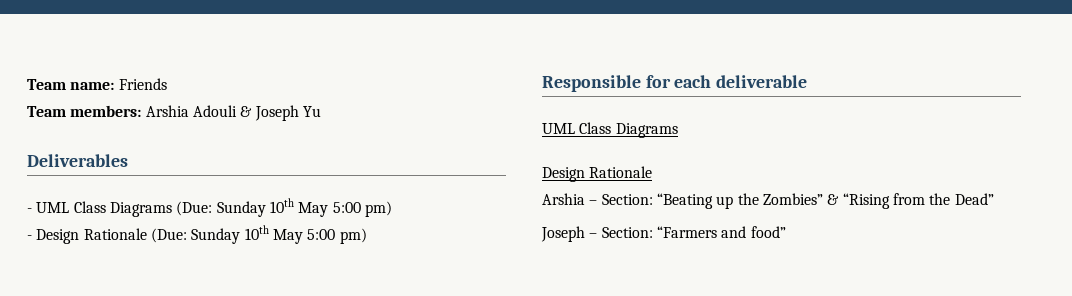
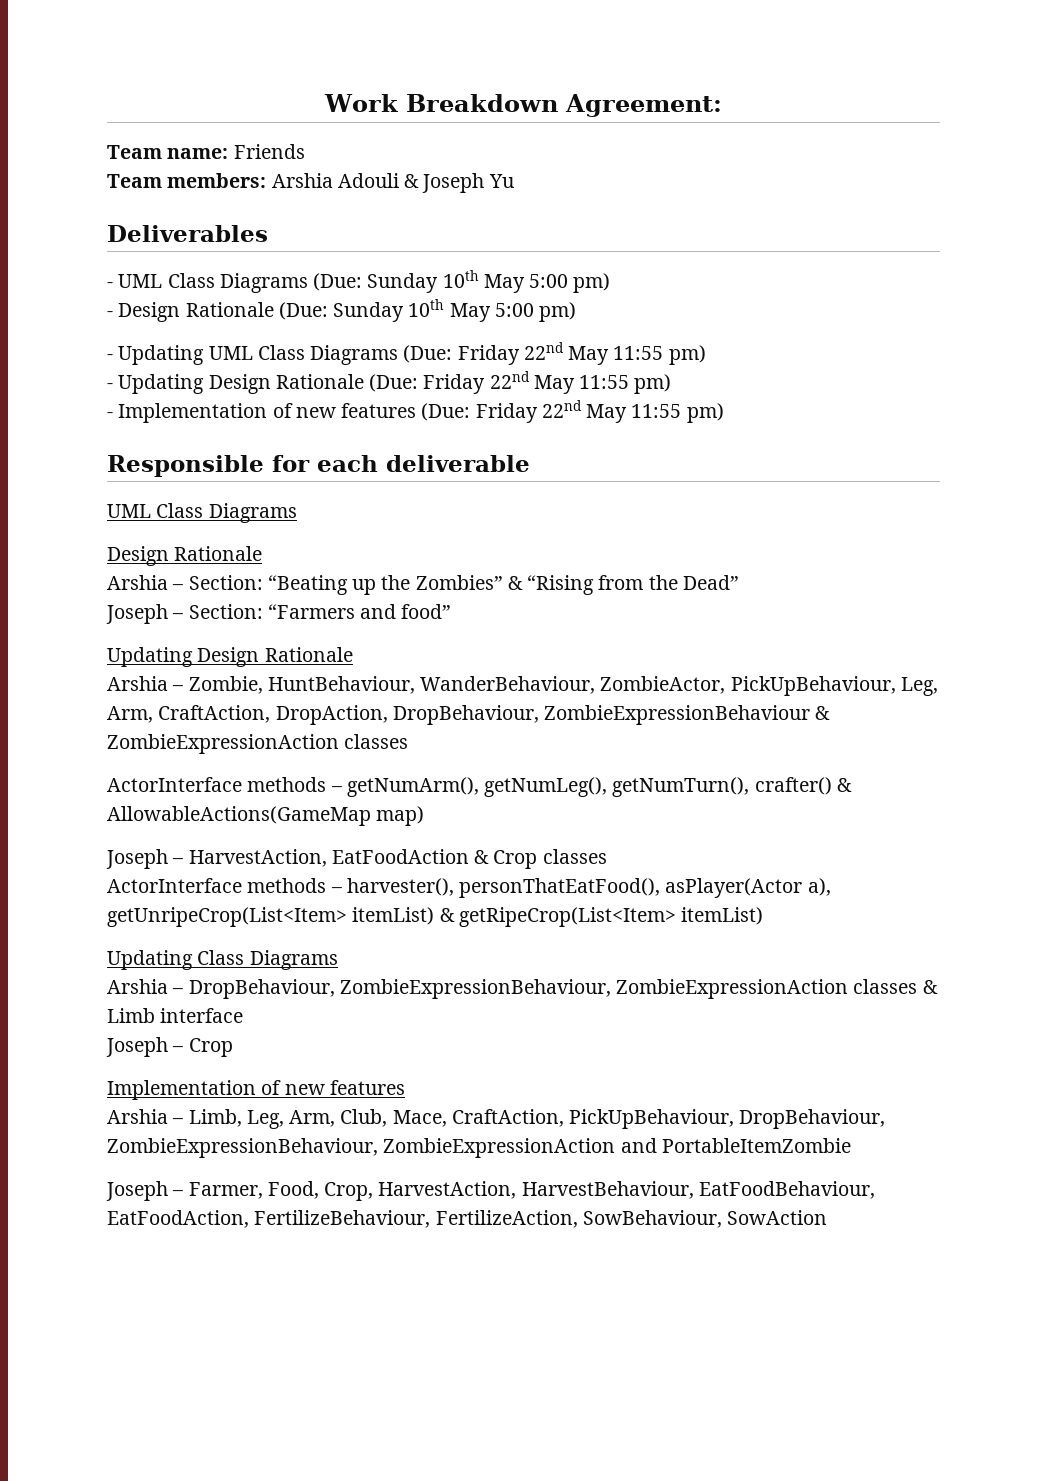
(27, 84) none -> [324,94,722,117] Work Breakdown Agreement: //
(367, 236) none -> [107,342,706,365] [107,371,672,394] [107,400,724,423] // - Updating UML Class Diagrams (Due: Friday 22nd May 11:55 pm) // - Updating Design Rationale (Due: Friday 22nd May 11:55 pm) // - Implementation of new features (Due: Friday 22nd May 11:55 pm)
(786, 232) none -> [107,647,353,667] [107,676,938,696] [107,705,831,725] [107,734,409,754] [107,777,852,797] [107,806,425,826] [106,849,607,869] [107,878,831,898] [107,907,764,927] [107,950,338,970] [107,979,938,999] [107,1008,244,1023] [106,1037,233,1057] [107,1080,405,1100] [107,1109,886,1129] [107,1138,851,1158] [106,1181,875,1201] [107,1210,828,1228] // Updating Design Rationale // Arshia – Zombie, HuntBehaviour, WanderBehaviour, ZombieActor, PickUpBehaviour, Leg, Arm, CraftAction, DropAction, DropBehaviour, ZombieExpressionBehaviour & ZombieExpressionAction classes // ActorInterface methods – getNumArm(), getNumLeg(), getNumTurn(), crafter() & AllowableActions(GameMap map) // Joseph – HarvestAction, EatFoodAction & Crop classes // ActorInterface methods – harvester(), personThatEatFood(), asPlayer(Actor a), getUnripeCrop(List<Item> itemList) & getRipeCrop(List<Item> itemList) // Updating Class Diagrams // Arshia – DropBehaviour, ZombieExpressionBehaviour, ZombieExpressionAction classes & Limb interface // Joseph – Crop // Implementation of new features // Arshia – Limb, Leg, Arm, Club, Mace, CraftAction, PickUpBehaviour, DropBehaviour, ZombieExpressionBehaviour, ZombieExpressionAction and PortableItemZombie // Joseph – Farmer, Food, Crop, HarvestAction, HarvestBehaviour, EatFoodBehaviour, EatFoodAction, FertilizeBehaviour, FertilizeAction, SowBehaviour, SowAction

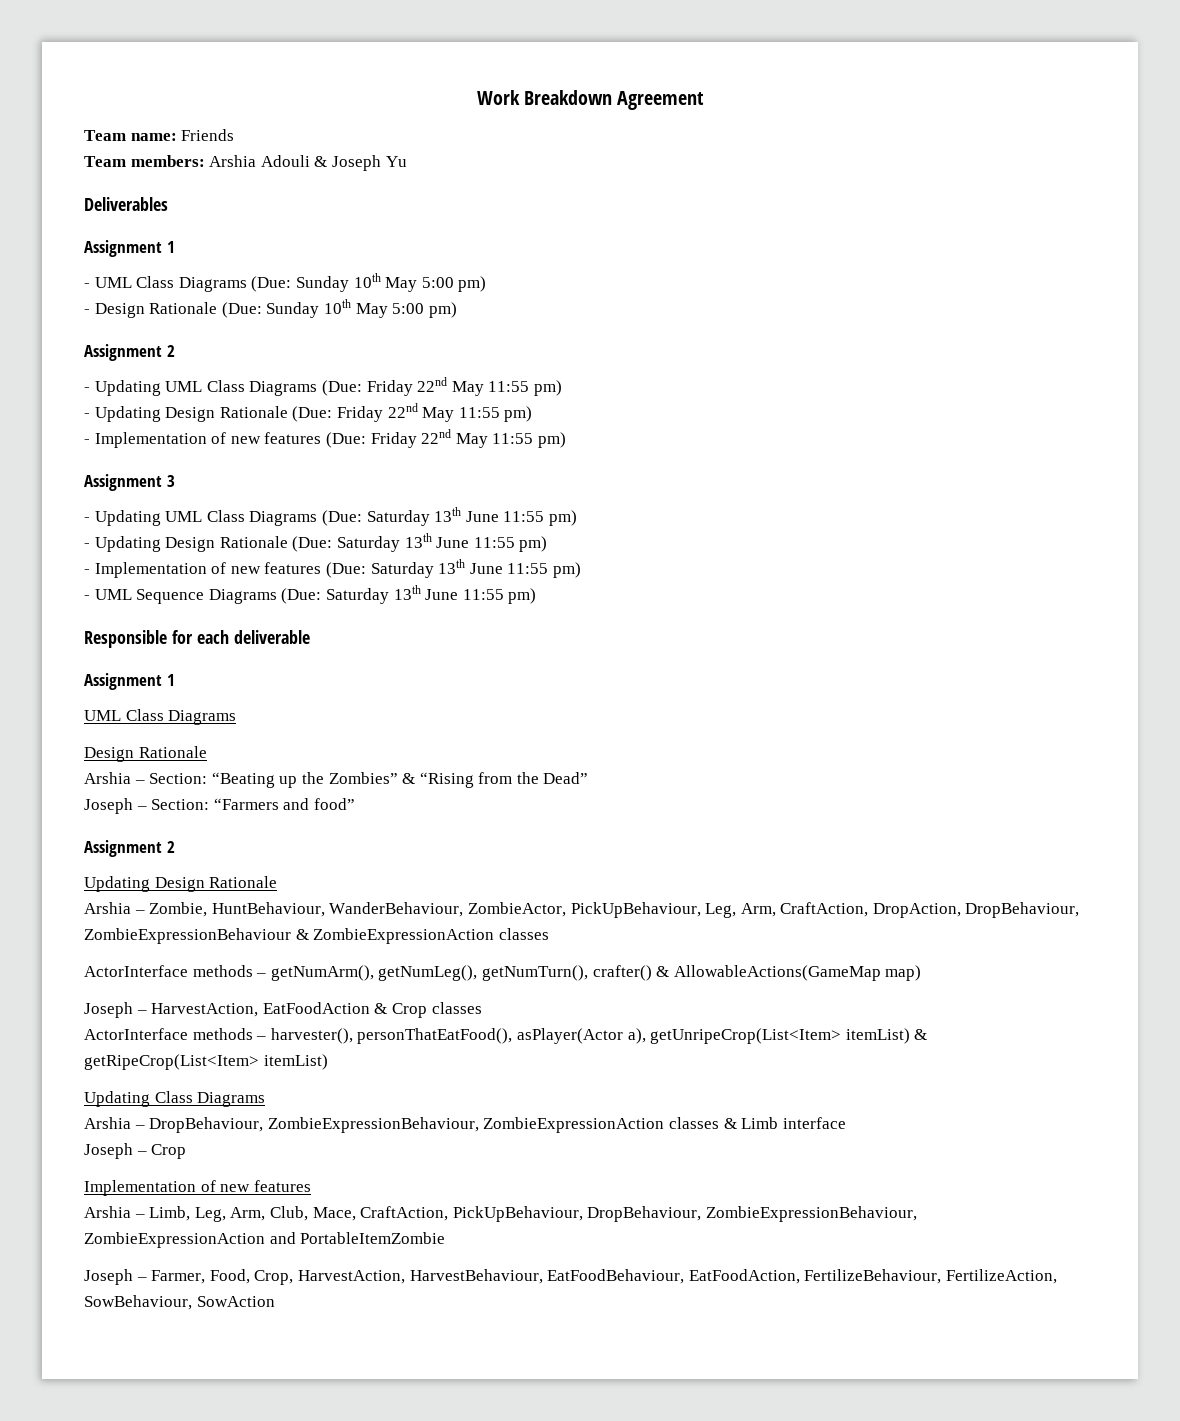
[564,94,722,117] Agreement: -> [617,91,705,110] Agreement
(268, 233) none -> [84,240,175,257] // Assignment 1
(577, 312) none -> [84,344,175,361] // Assignment 2
(724, 413) none -> [84,474,175,491] [84,507,577,526] [84,533,548,552] [84,559,581,578] [84,585,537,604] // Assignment 3 // - Updating UML Class Diagrams (Due: Saturday 13th June 11:55 pm) // - Updating Design Rationale (Due: Saturday 13th June 11:55 pm) // - Implementation of new features (Due: Saturday 13th June 11:55 pm) // - UML Sequence Diagrams (Due: Saturday 13th June 11:55 pm)
(530, 463) none -> [84,673,175,690] // Assignment 1
(452, 611) none -> [84,840,175,857] // Assignment 2

